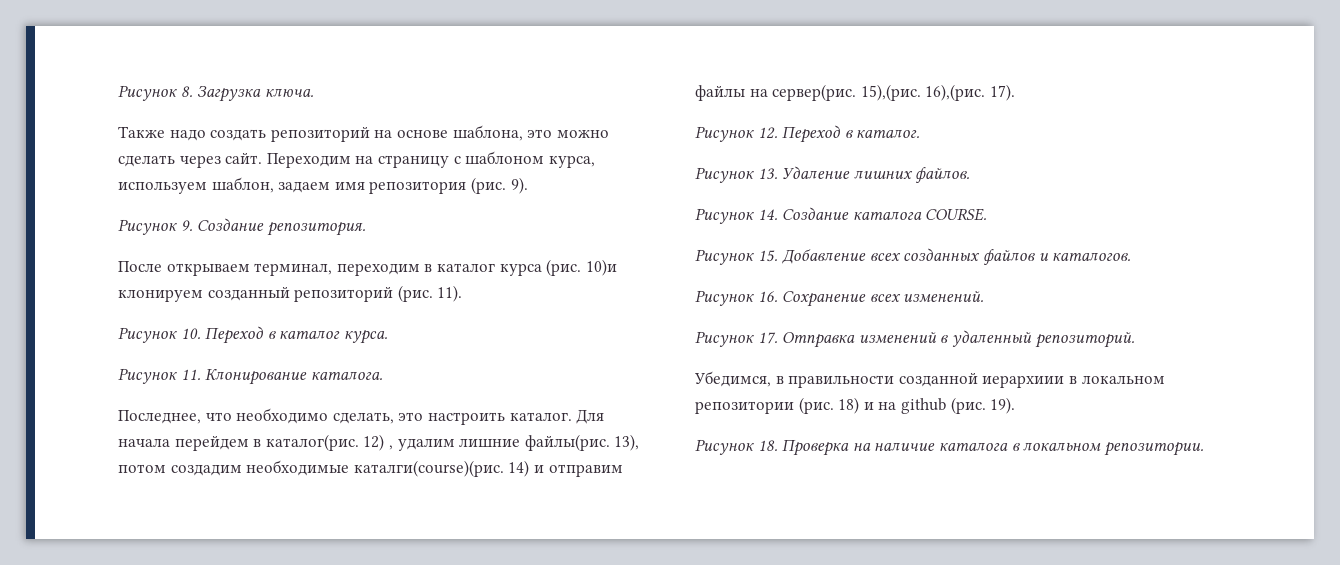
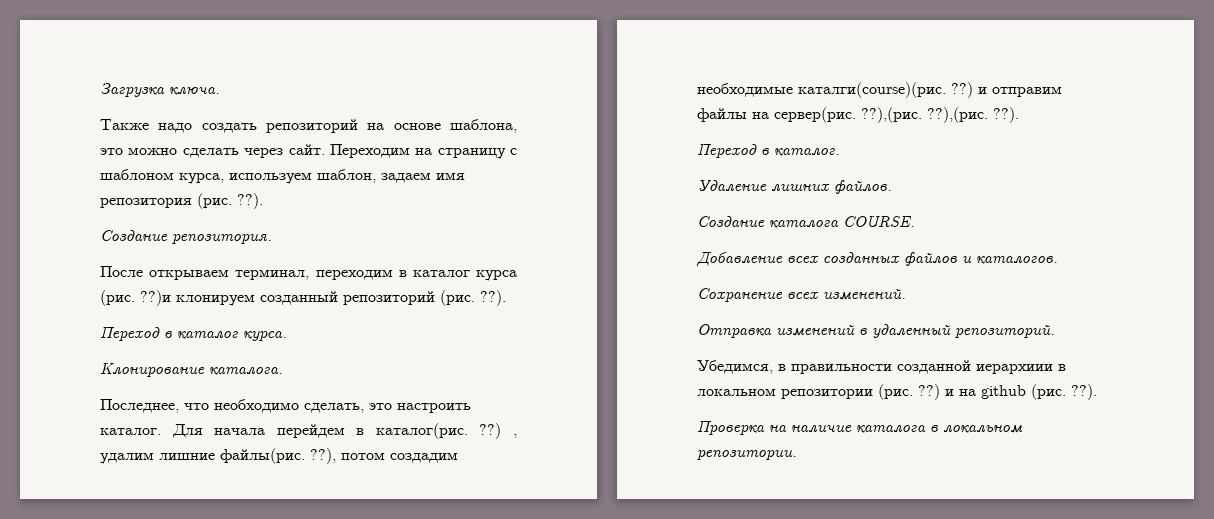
[118,85,193,101] Рисунок 8. -> (100, 90) none
[510,177,528,194] [118,219,193,235] 9). // Рисунок 9. -> [237,193,263,209] ??). //
[585,259,617,276] 10)и -> [140,290,171,306] ??)и
[437,285,463,302] [118,327,201,343] 11). // Рисунок 10. -> [480,290,506,306] ??). //
[118,368,201,384] Рисунок 11. -> (287, 336) none
[363,434,385,451] 12) -> [479,423,502,439] ??)
[614,434,640,451] 13), -> [310,448,336,464] ??),
[508,460,530,477] 14) -> [951,82,973,98] ??)
[860,84,1015,101] [695,126,778,142] 15),(рис. 16),(рис. 17). // Рисунок 12. -> [861,107,1019,123] ??),(рис. ??),(рис. ??). //
[695,167,778,183] Рисунок 13. -> (840, 152) none
[695,208,778,224] Рисунок 14. -> (892, 187) none
[695,249,778,265] Рисунок 15. -> (915, 221) none
[695,290,778,306] Рисунок 16. -> (1058, 260) none
[695,331,778,347] Рисунок 17. -> (906, 294) none
[838,397,860,414] 18) -> [918,384,940,400] ??)
[990,397,1016,414] [695,439,778,455] 19). // Рисунок 18. -> [1071,384,1097,400] ??). //

